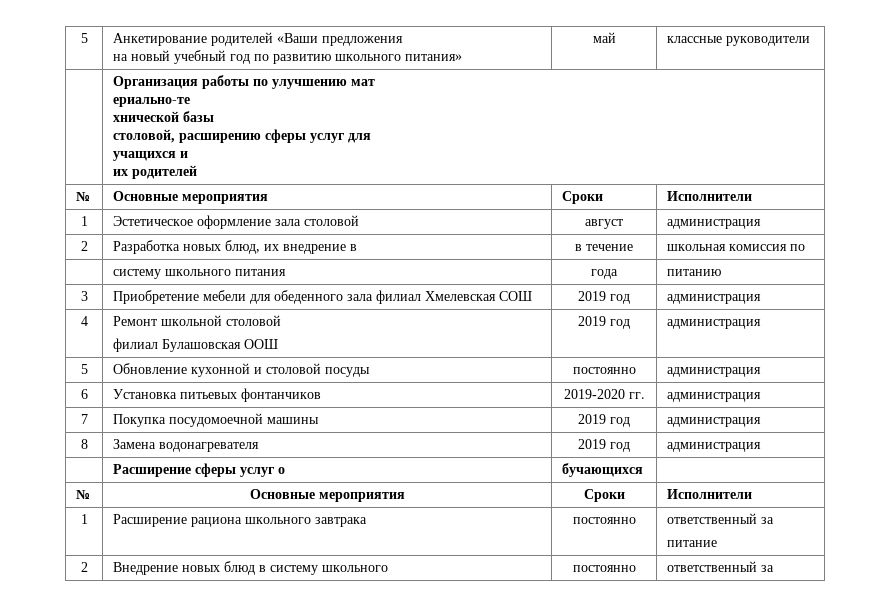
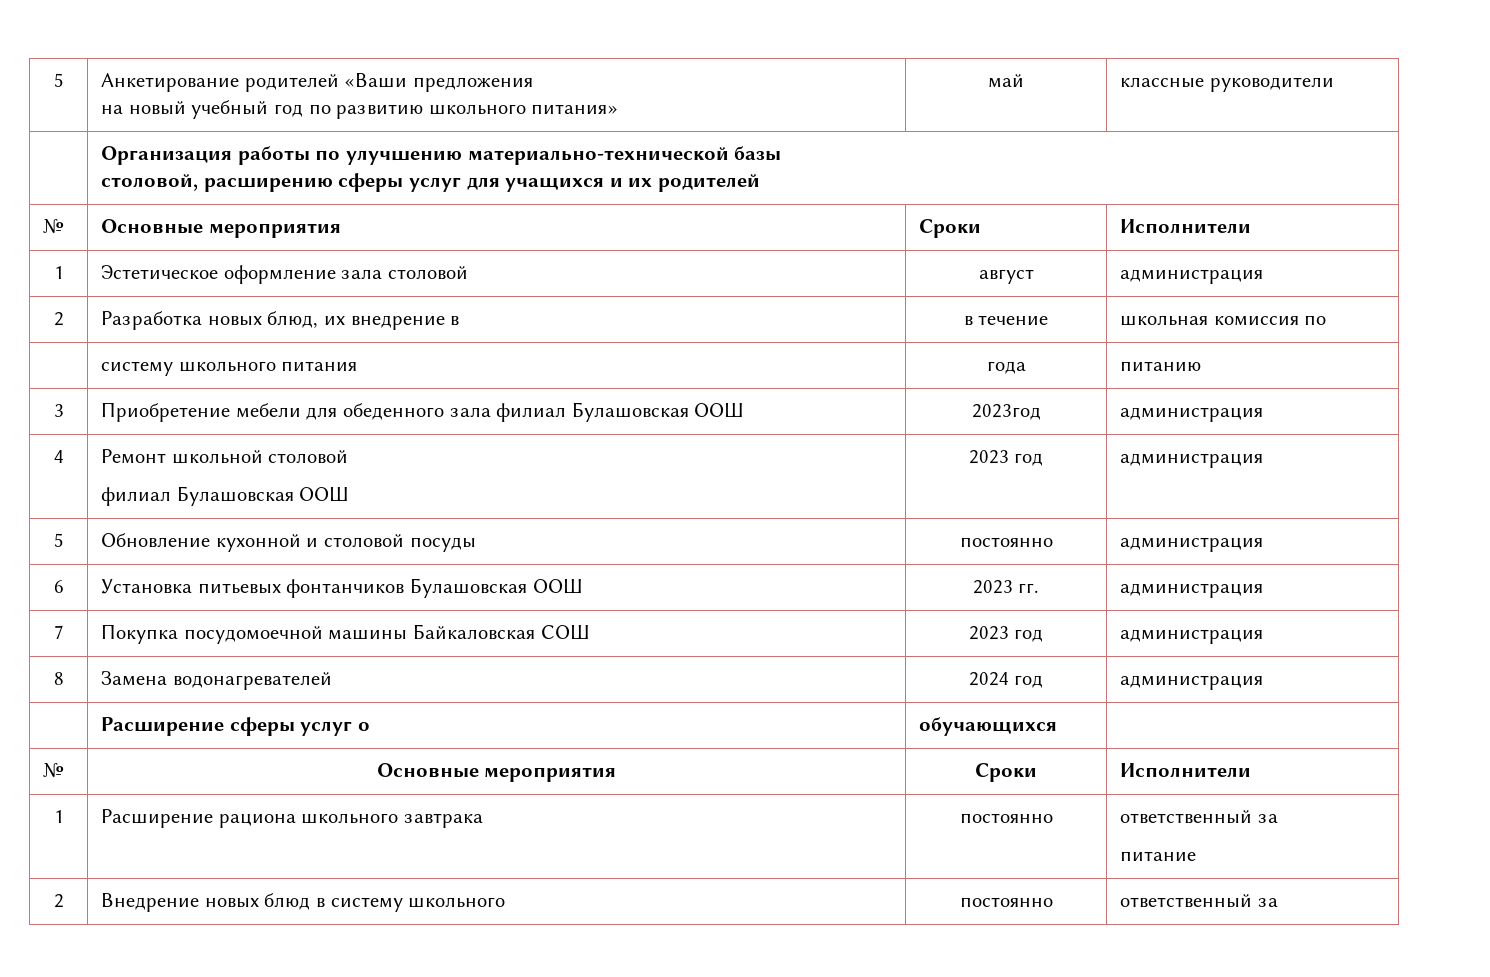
[351,79,376,86] [113,97,191,107] [113,111,180,122] мат // ериально-те // хнической -> [467,147,729,165] материально-технической
(372, 138) // -> (500, 183) none
(189, 154) // -> (623, 182) none
[425,291,533,301] [578,291,630,304] Хмелевская СОШ | 2019 год -> [571,402,745,422] [971,404,1041,420] Булашовская ООШ | 2023год
[578,316,606,326] 2019 -> [968,450,1009,464] 2023
[563,389,625,399] | 2019-2020 -> [409,578,583,598] [972,580,1013,594] Булашовская ООШ | 2023
[578,414,606,424] | 2019 -> [412,624,590,640] [968,626,1009,640] Байкаловская СОШ | 2023
[159,442,260,452] [578,439,606,449] водонагревателя | 2019 -> [172,672,332,690] [968,672,1009,686] водонагревателей | 2024
[562,463,644,477] бучающихся -> [919,717,1058,736] обучающихся

